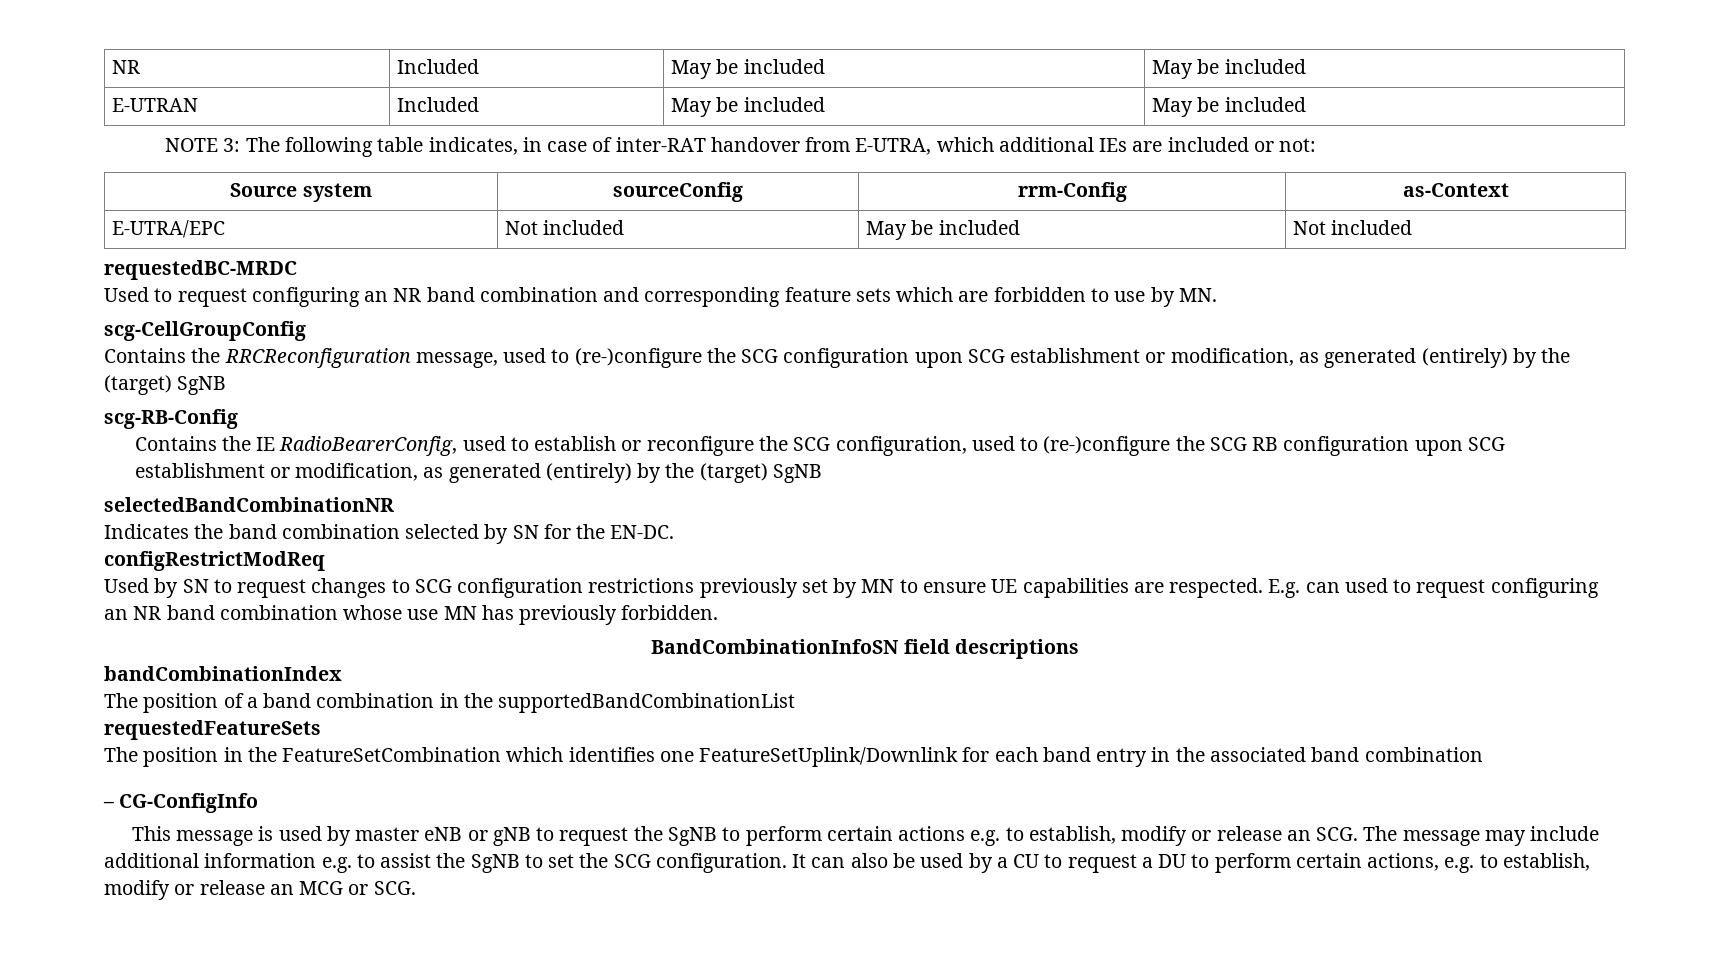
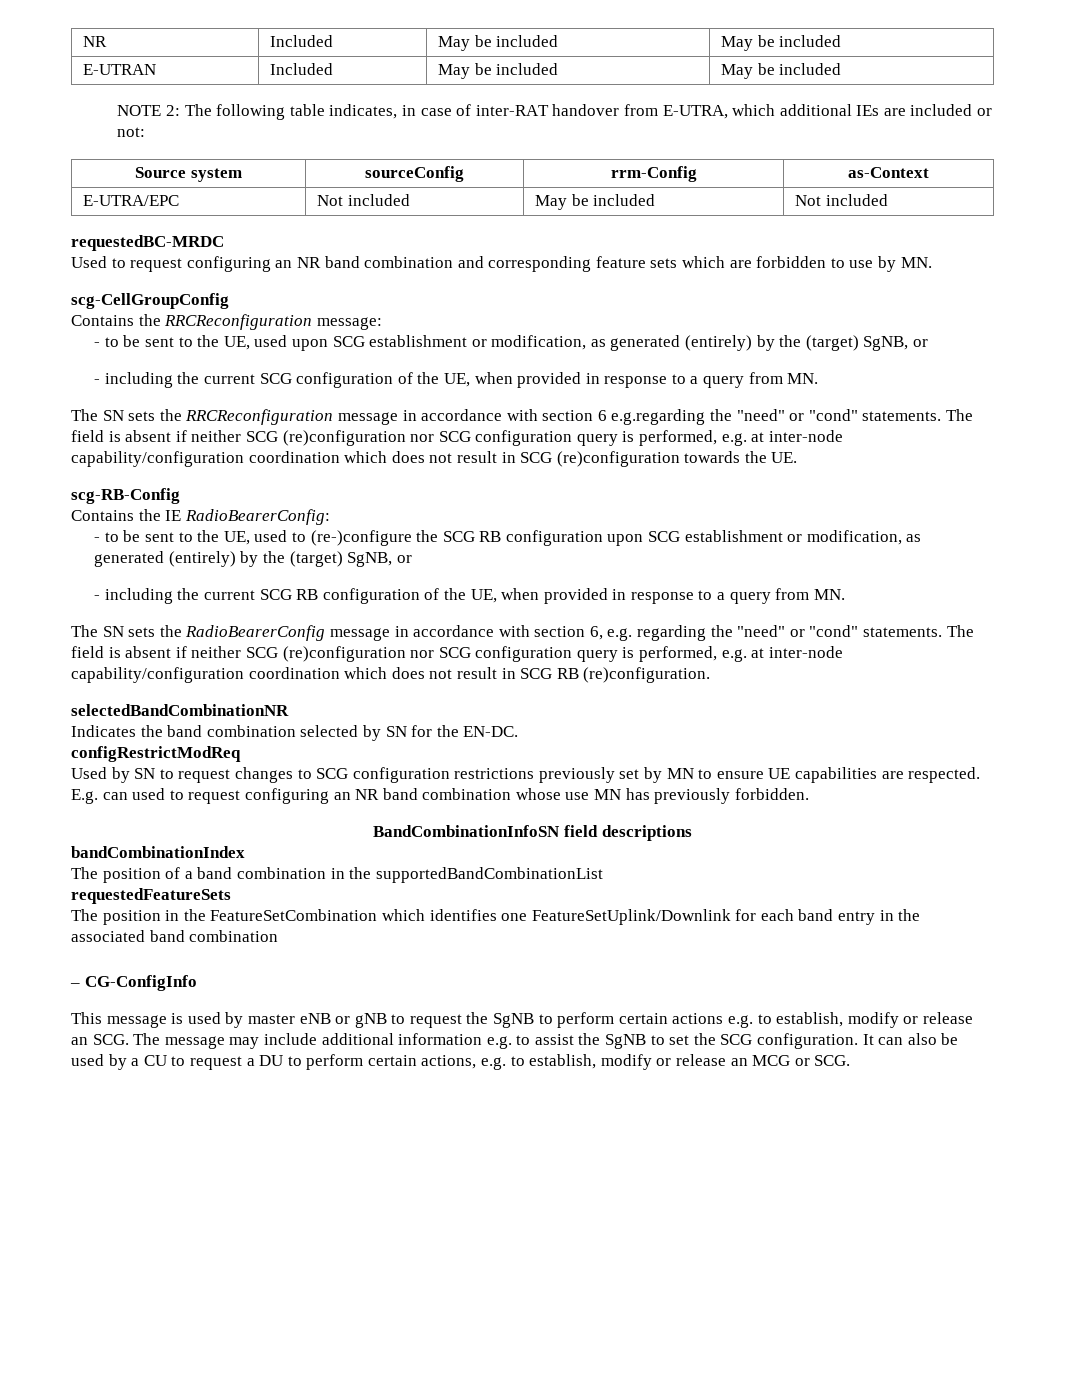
[223,138,241,152] 3: -> [166,105,181,116] 2:
[415,348,910,368] message, used to (re-)configure the SCG configuration -> [316,317,382,330] [94,335,288,350] message: // - to be sent to the UE, used
[177,376,227,395] [104,409,238,429] [134,436,967,456] SgNB // scg-RB-Config // Contains the IE RadioBearerConfig, used to establish or reconfigure the SCG configuration, -> [863,336,929,351] [94,372,819,388] [71,409,974,425] [71,430,843,446] [71,451,798,467] [71,488,180,504] [71,509,330,525] [94,530,250,545] SgNB, or // - including the current SCG configuration of the UE, when provided in response to a query from MN. // The SN sets the RRCReconfiguration message in accordance with section 6 e.g.regarding the "need" or "cond" statements. The field is absent if neither SCG (re)configuration nor SCG configuration query is performed, e.g. at inter-node capability/configuration coordination which does not result in SCG (re)configuration towards the UE. // scg-RB-Config // Contains the IE RadioBearerConfig: // - to be sent to the UE,
[772,464,822,483] SgNB -> [347,552,412,567] [94,588,845,604] [71,625,974,641] [71,646,843,662] [71,667,711,683] SgNB, or // - including the current SCG RB configuration of the UE, when provided in response to a query from MN. // The SN sets the RadioBearerConfig message in accordance with section 6, e.g. regarding the "need" or "cond" statements. The field is absent if neither SCG (re)configuration nor SCG configuration query is performed, e.g. at inter-node capability/configuration coordination which does not result in SCG RB (re)configuration.

